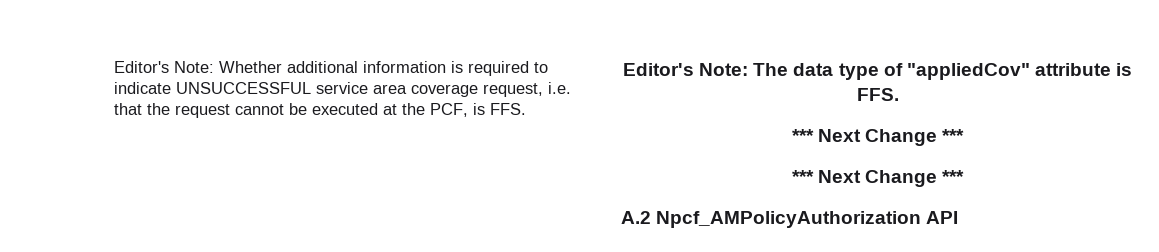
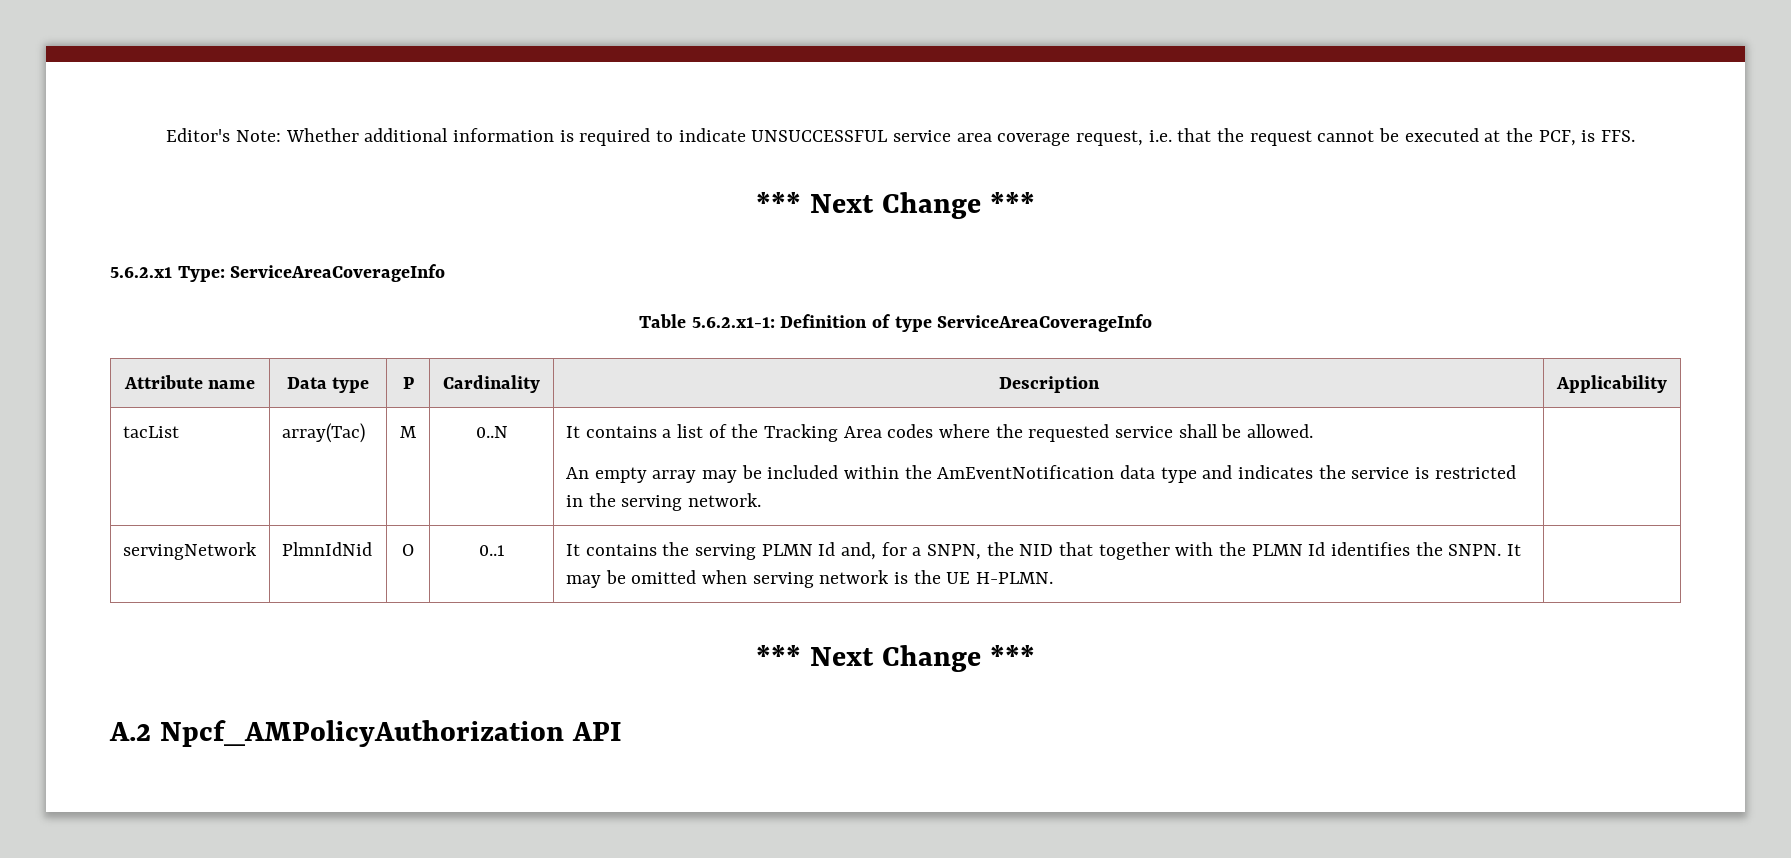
[622,63,1133,80] [856,88,899,101] [791,129,965,146] Editor's Note: The data type of "appliedCov" attribute is FFS. // *** Next Change *** -> [756,192,1035,219] [110,264,446,282] [638,314,1153,332] [123,375,256,389] [286,377,370,393] [402,377,414,389] [443,375,540,393] [998,376,1100,393] [1556,375,1667,393] [122,426,179,438] [281,423,365,443] [400,426,416,438] [475,426,508,438] [565,424,1313,442] [565,465,1516,483] [565,493,761,511] [122,542,257,560] [281,542,372,556] [402,544,414,556] [478,545,505,556] [565,542,1521,560] [565,570,1053,588] *** Next Change *** // 5.6.2.x1 Type: ServiceAreaCoverageInfo // Table 5.6.2.x1-1: Definition of type ServiceAreaCoverageInfo // Attribute name | Data type | P | Cardinality | Description | Applicability // tacList | array(Tac) | M | 0..N | It contains a list of the Tracking Area codes where the requested service shall be allowed. // An empty array may be included within the AmEventNotification data type and indicates the service is restricted in the serving network. | // servingNetwork | PlmnIdNid | O | 0..1 | It contains the serving PLMN Id and, for a SNPN, the NID that together with the PLMN Id identifies the SNPN. It may be omitted when serving network is the UE H-PLMN. |

